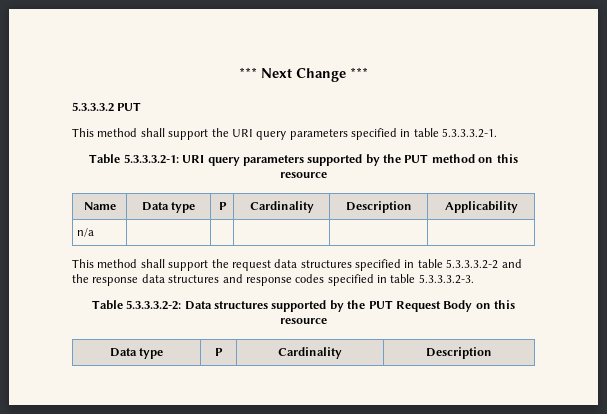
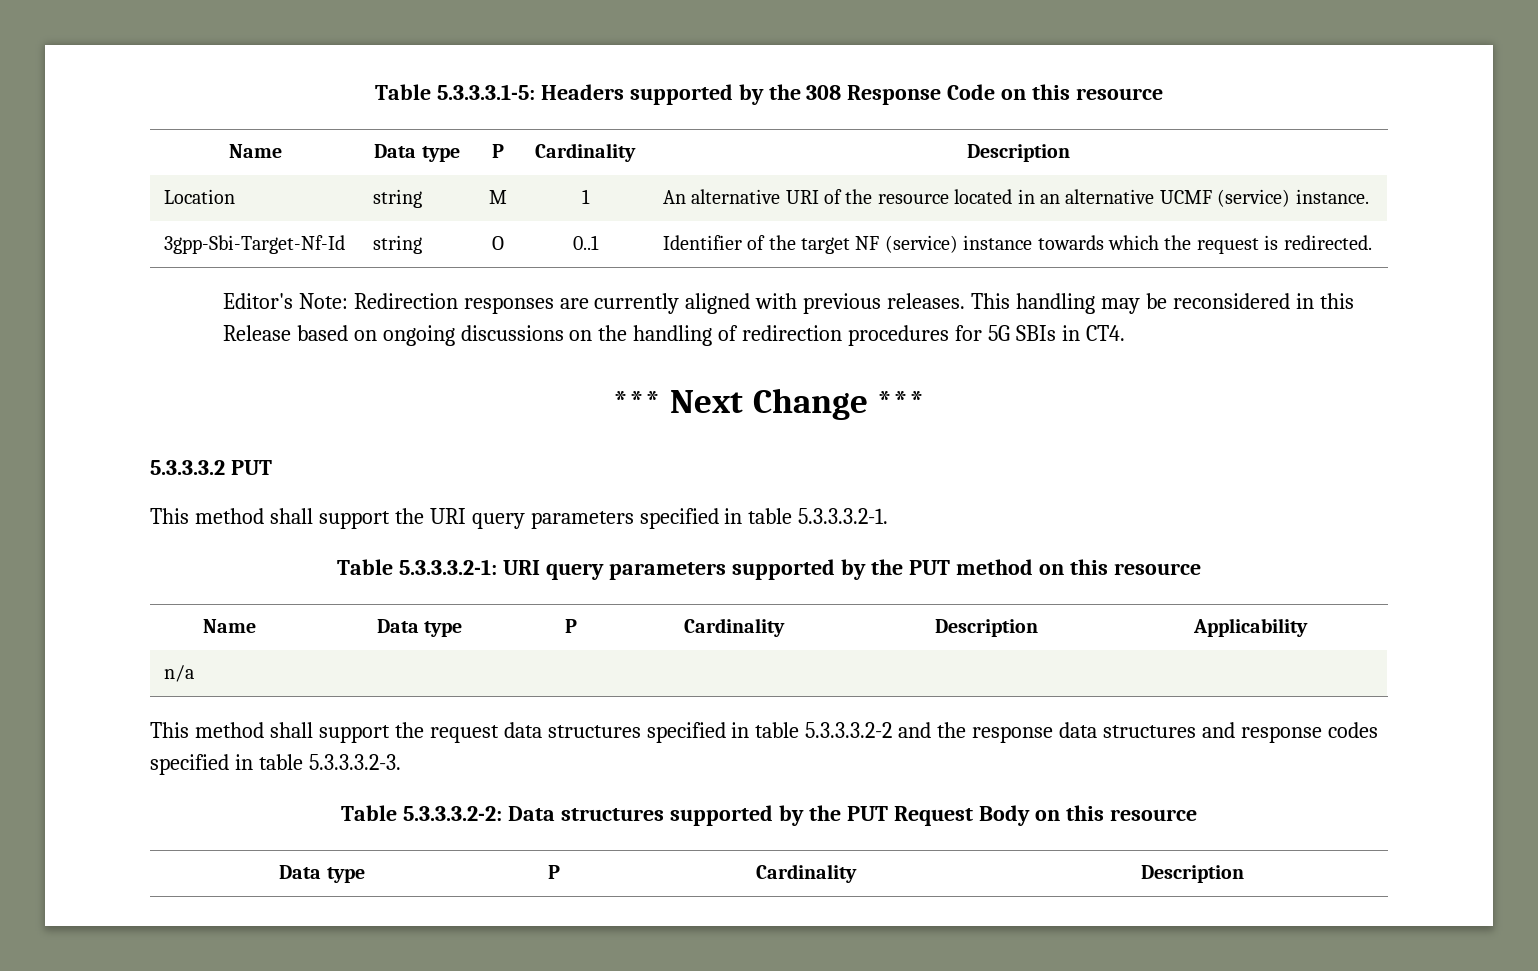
(239, 72) none -> [374,84,1164,105] [228,144,282,158] [374,144,460,162] [491,144,504,158] [535,143,636,162] [967,144,1070,162] [163,189,235,204] [372,189,422,208] [488,190,507,204] [581,189,590,204] [662,189,1369,207] [163,235,345,254] [372,235,422,254] [491,236,504,250] [572,235,599,250] [662,235,1372,254] [222,293,1354,314] [222,325,1125,346] Table 5.3.3.3.1-5: Headers supported by the 308 Response Code on this resource // Name | Data type | P | Cardinality | Description // Location | string | M | 1 | An alternative URI of the resource located in an alternative UCMF (service) instance. // 3gpp-Sbi-Target-Nf-Id | string | O | 0..1 | Identifier of the target NF (service) instance towards which the request is redirected. // Editor's Note: Redirection responses are currently aligned with previous releases. This handling may be reconsidered in this Release based on ongoing discussions on the handling of redirection procedures for 5G SBIs in CT4. //

